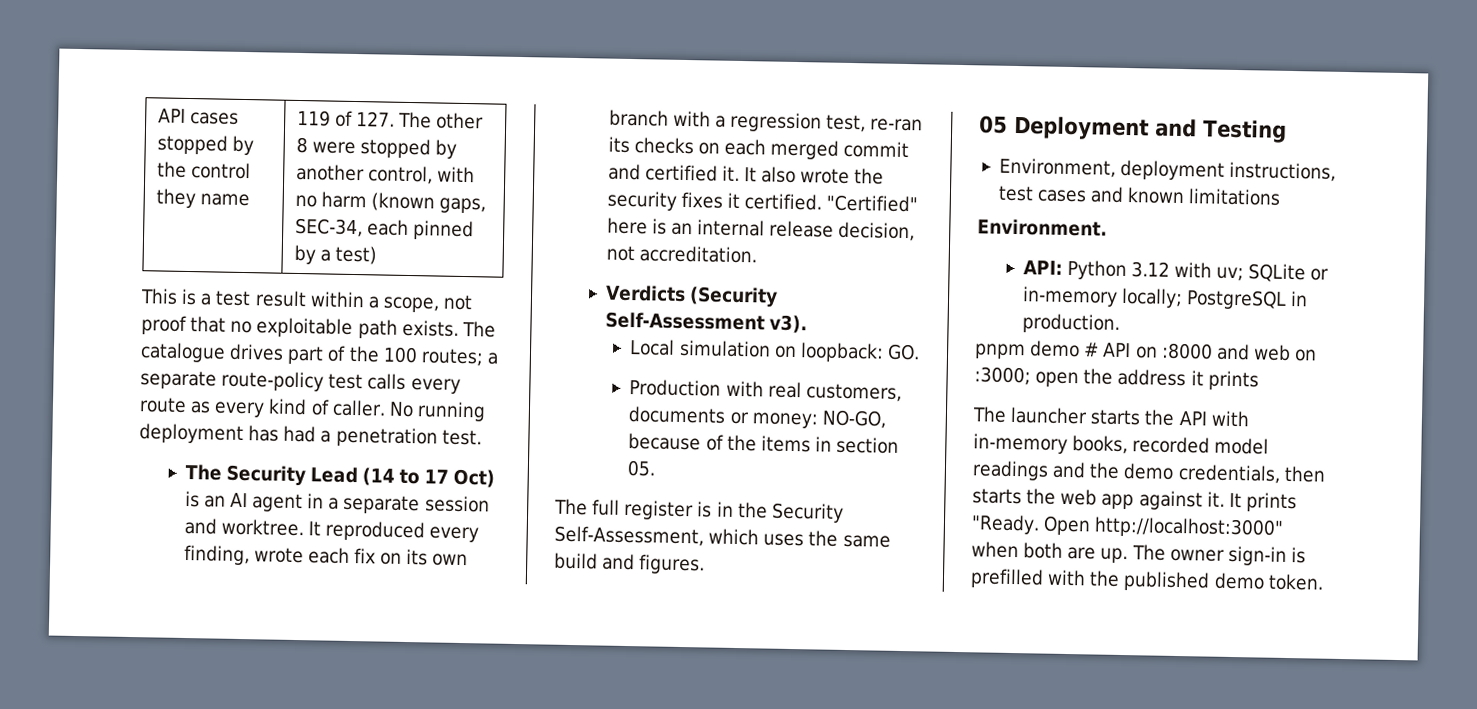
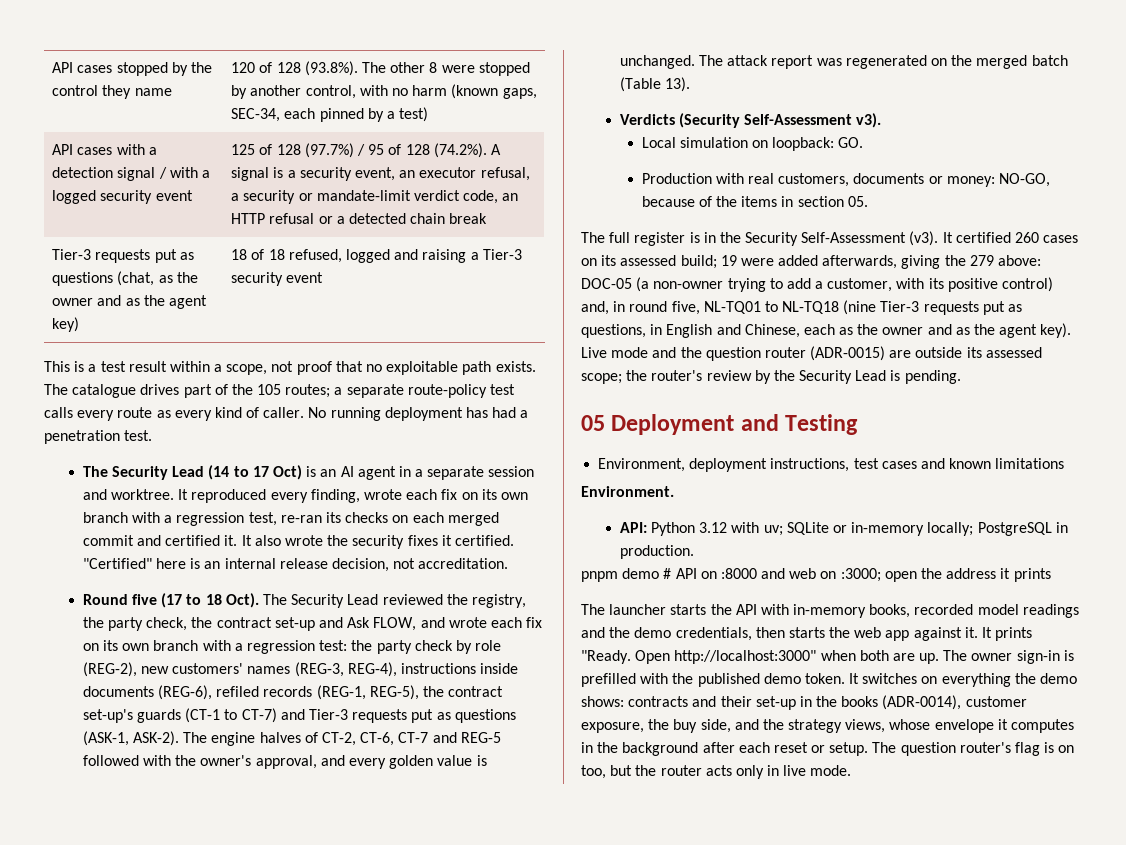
[296,109,396,127] 119 of 127. -> [231,61,358,76] 120 of 128 (93.8%).
(378, 255) none -> [52,144,157,155] [52,167,211,181] [52,190,193,204] [231,143,501,158] [231,167,530,181] [231,190,519,204] [231,213,488,224] [52,249,194,263] [52,271,198,286] [52,295,208,309] [52,317,80,332] [231,249,522,263] [231,272,324,286] // API cases with a detection signal / with a logged security event | 125 of 128 (97.7%) / 95 of 128 (74.2%). A signal is a security event, an executor refusal, a security or mandate-limit verdict code, an HTTP refusal or a detected chain break // Tier-3 requests put as questions (chat, as the owner and as the agent key) | 18 of 18 refused, logged and raising a Tier-3 security event
[382,346,418,364] 100 -> [257,384,282,395] 105
(757, 254) none -> [82,593,526,608] [82,617,543,631] [82,640,502,654] [82,662,519,677] [82,685,504,700] [82,708,516,723] [82,731,501,746] [82,755,487,769] [619,55,1068,69] [619,77,691,92] // Round five (17 to 18 Oct). The Security Lead reviewed the registry, the party check, the contract set-up and Ask FLOW, and wrote each fix on its own branch with a regression test: the party check by role (REG-2), new customers' names (REG-3, REG-4), instructions inside documents (REG-6), refiled records (REG-1, REG-5), the contract set-up's guards (CT-1 to CT-7) and Tier-3 requests put as questions (ASK-1, ASK-2). The engine halves of CT-2, CT-6, CT-7 and REG-5 followed with the owner's approval, and every golden value is unchanged. The attack report was regenerated on the merged batch (Table 13).
[554,525,891,548] [554,552,706,575] Self-Assessment, which uses the same build and figures. -> [801,231,1079,246] [581,255,1042,269] [581,277,1054,292] [581,300,1023,315] [581,323,1072,338] [581,346,1042,361] [581,370,961,384] Self-Assessment (v3). It certified 260 cases on its assessed build; 19 were added afterwards, giving the 279 above: DOC-05 (a non-owner trying to add a customer, with its positive control) and, in round five, NL-TQ01 to NL-TQ18 (nine Tier-3 requests put as questions, in English and Chinese, each as the owner and as the agent key). Live mode and the question router (ADR-0015) are outside its assessed scope; the router's review by the Security Lead is pending.
(1324, 582) none -> [849,673,1078,687] [581,695,1027,710] [581,719,1075,733] [581,742,1075,756] [581,765,852,779] It switches on everything the demo shows: contracts and their set-up in the books (ADR-0014), customer exposure, the buy side, and the strategy views, whose envelope it computes in the background after each reset or setup. The question router's flag is on too, but the router acts only in live mode.

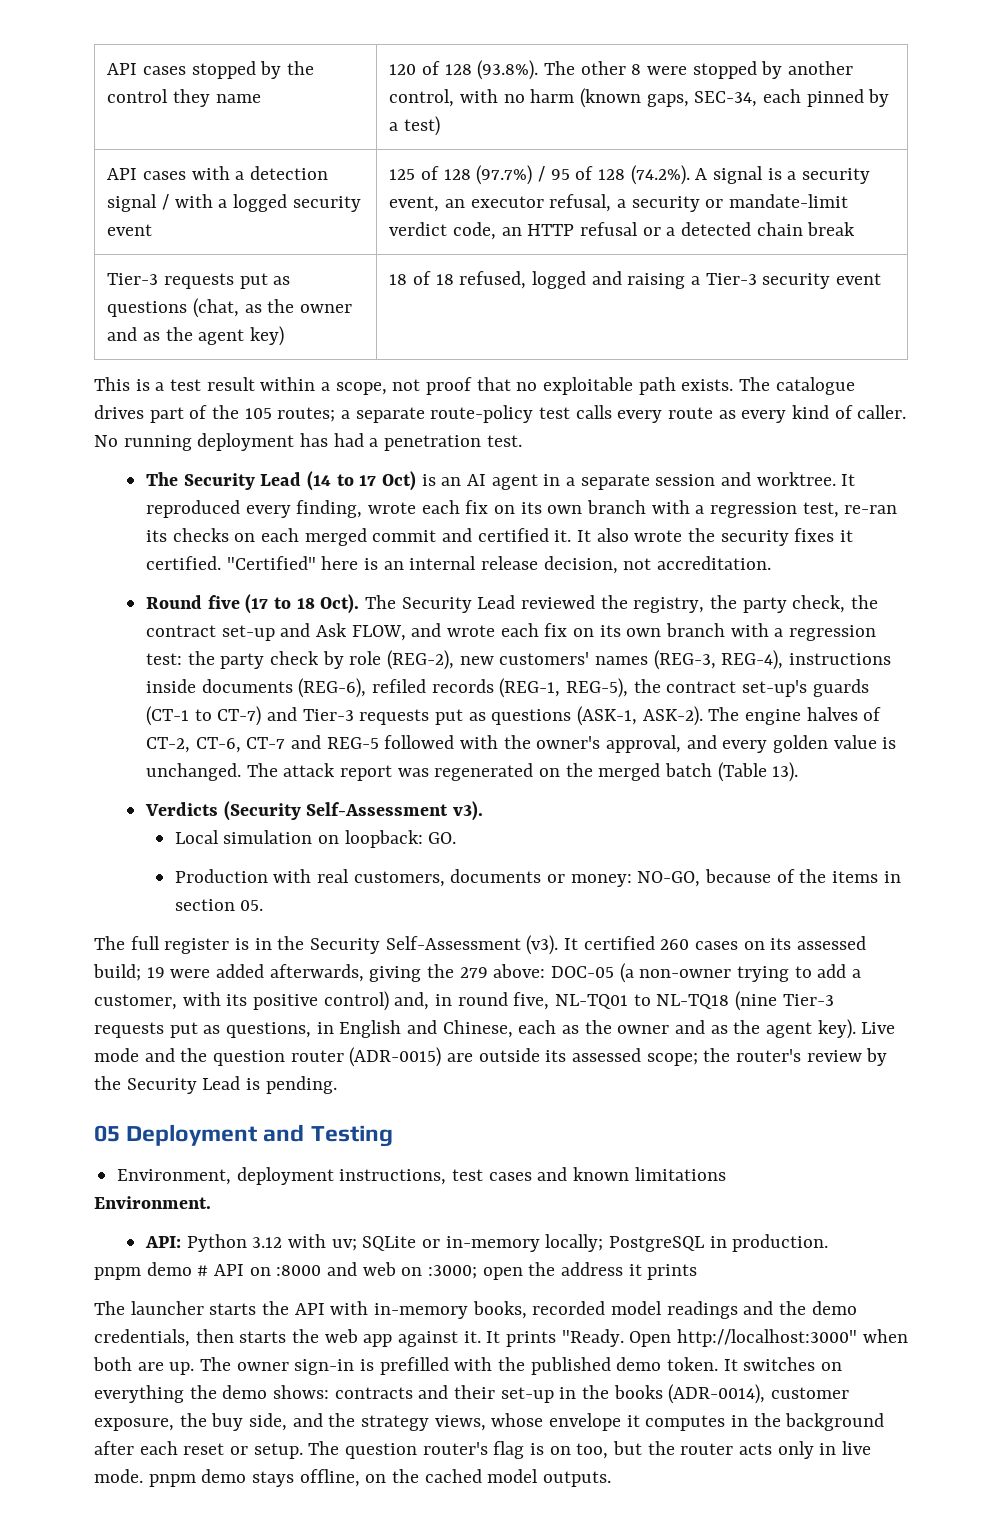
(852, 770) none -> [148,1469,612,1487] pnpm demo stays offline, on the cached model outputs.

